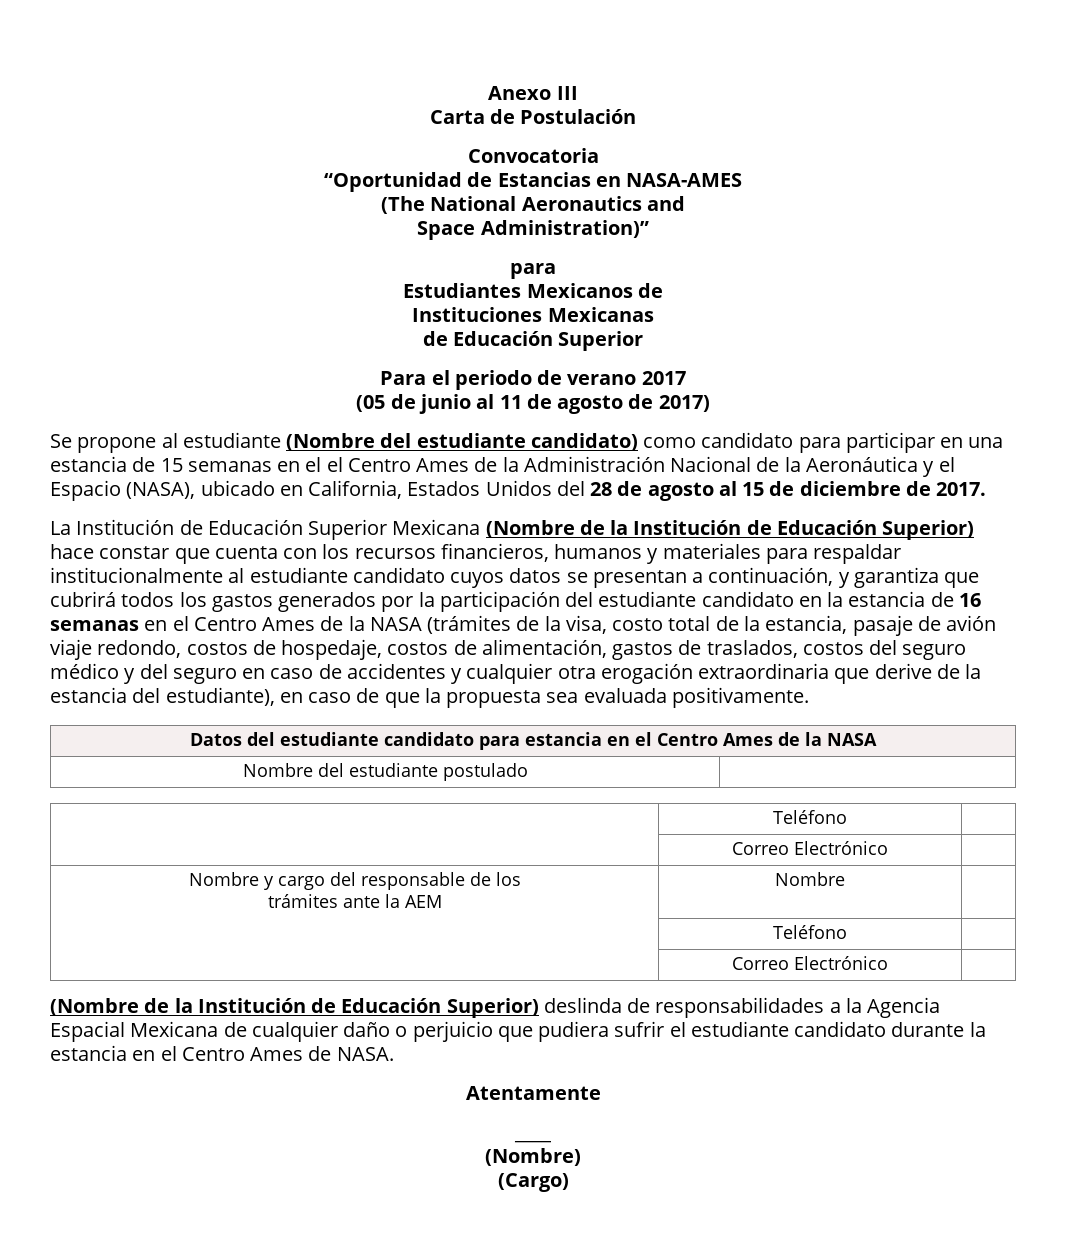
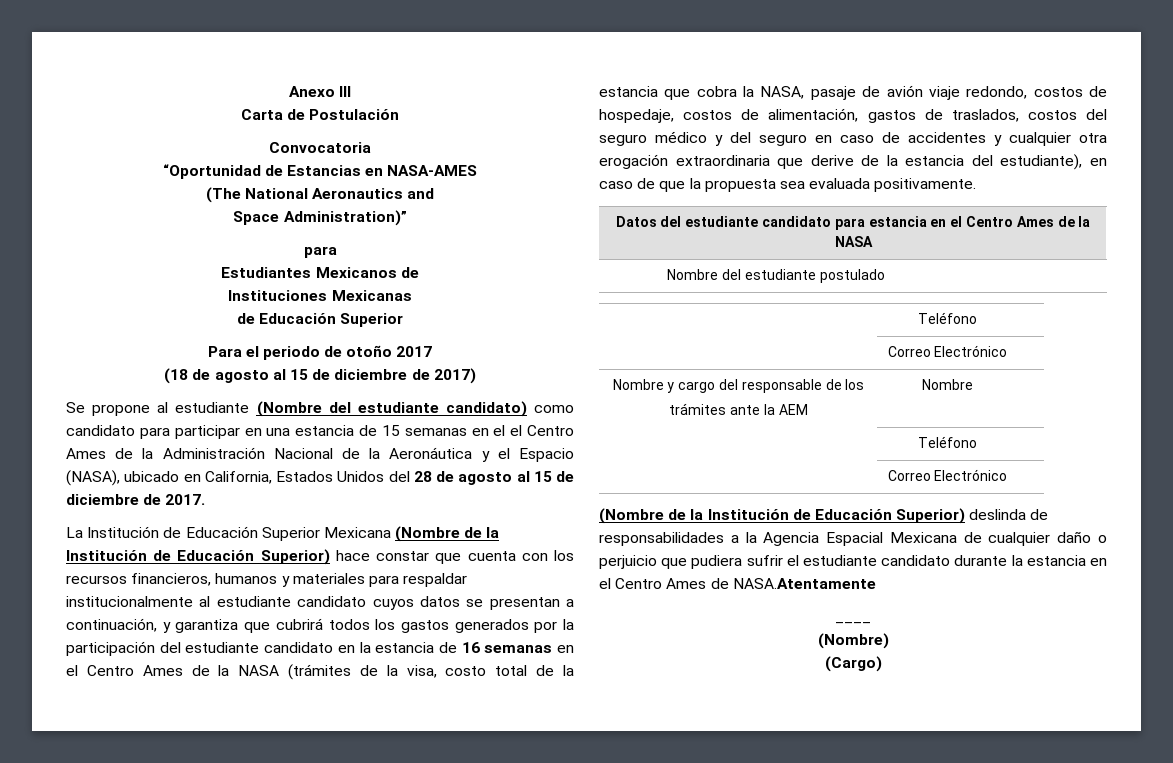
[567,374,637,385] verano -> [346,345,393,357] otoño
[356,394,624,414] (05 de junio al 11 de agosto -> [164,368,408,384] (18 de agosto al 15 de diciembre
[765,615,848,634] estancia, -> [599,86,805,100] estancia que cobra la NASA,
[336,1047,394,1061] [465,1086,601,1100] NASA. // Atentamente -> [732,578,876,589] NASA.Atentamente

